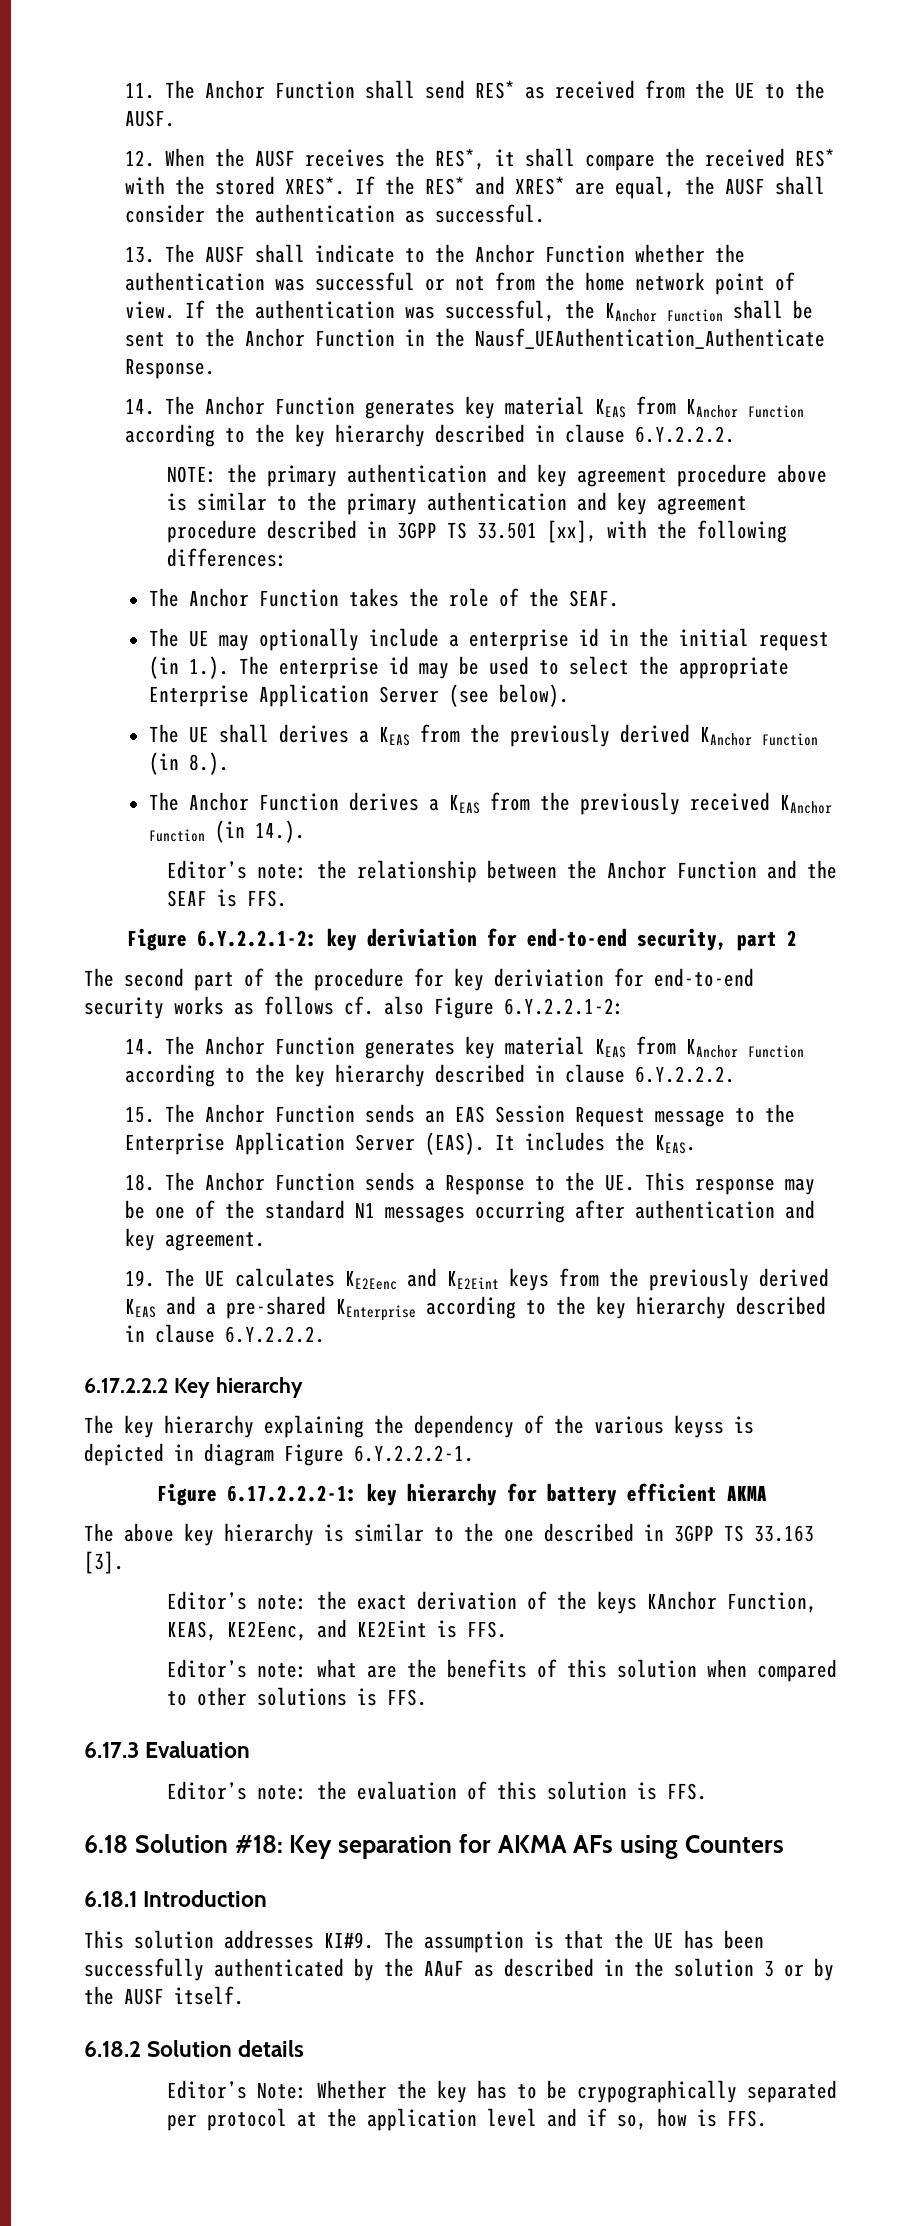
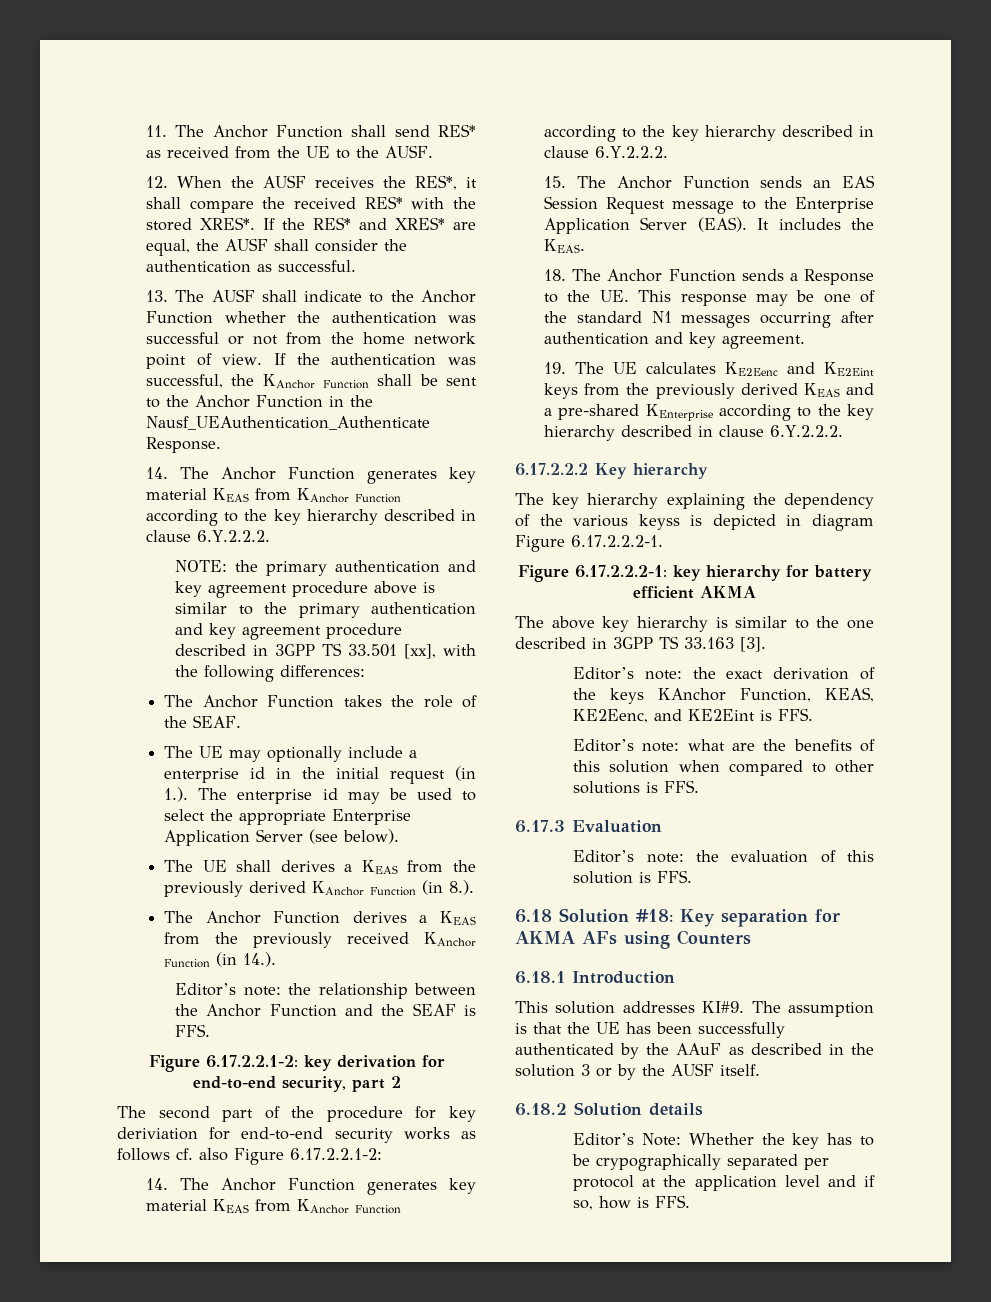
[196,928,477,951] 6.Y.2.2.1-2: key deriviation -> [205,1055,416,1071] 6.17.2.2.1-2: key derivation
[504,998,624,1015] 6.Y.2.2.1-2: -> [290,1148,382,1160] 6.17.2.2.1-2:
[354,1445,474,1462] 6.Y.2.2.2-1. -> [571,535,663,547] 6.17.2.2.2-1.

